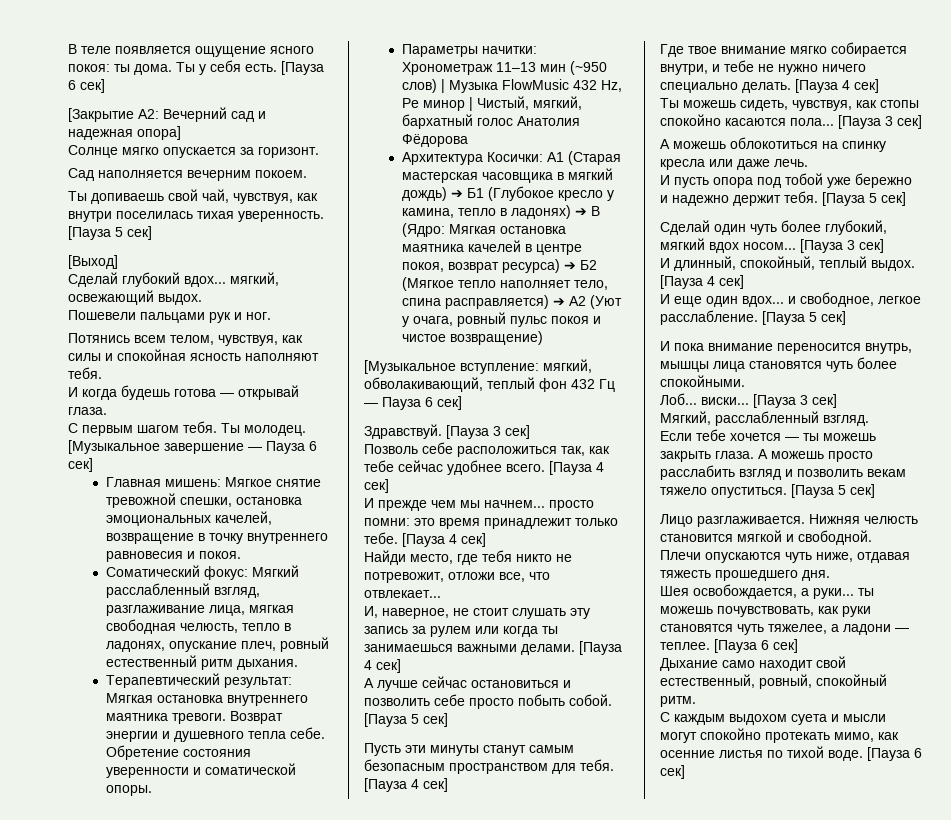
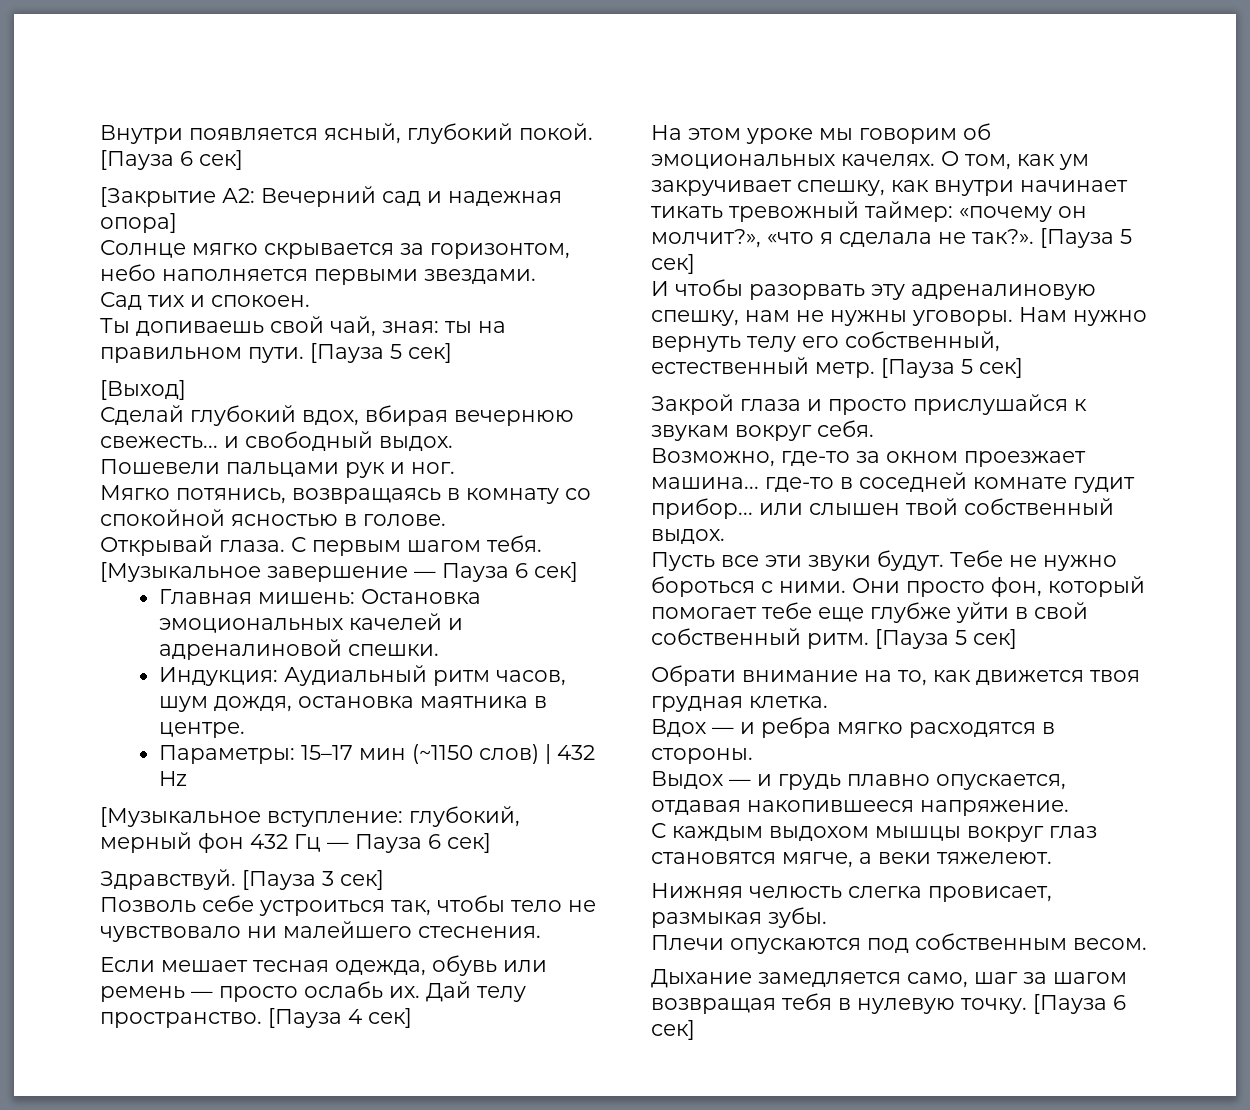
[68,44,314,57] [68,60,277,75] В теле появляется ощущение ясного покоя: ты дома. Ты у себя есть. -> [100,123,593,144] Внутри появляется ясный, глубокий покой.
[163,147,319,158] [68,168,307,181] [68,189,318,204] [68,211,324,222] опускается за горизонт. // Сад наполняется вечерним покоем. // Ты допиваешь свой чай, чувствуя, как внутри поселилась тихая уверенность. -> [264,243,570,259] [100,264,536,285] [100,292,310,310] [100,316,506,337] [100,347,304,363] скрывается за горизонтом, небо наполняется первыми звездами. // Сад тих и спокоен. // Ты допиваешь свой чай, зная: ты на правильном пути.
[184,272,279,287] [68,290,154,305] вдох... мягкий, освежающий -> [302,405,574,426] [100,431,373,451] вдох, вбирая вечернюю свежесть... и свободный
[68,333,303,346] [68,349,319,361] [68,367,102,379] [68,385,299,400] [68,407,107,415] Потянись всем телом, чувствуя, как силы и спокойная ясность наполняют тебя. // И когда будешь готова — открывай глаза. // -> [100,485,591,504] [100,509,446,527] [100,535,285,556] Мягко потянись, возвращаясь в комнату со спокойной ясностью в голове. // Открывай глаза.
[221,423,306,436] Ты молодец. -> (542, 543) none
[224,477,321,487] [105,493,302,508] [105,511,272,526] [105,533,328,544] [105,551,241,562] [105,565,299,580] [105,583,260,598] [105,605,294,616] [105,619,291,634] [105,637,329,652] [105,655,298,670] [105,673,292,688] [105,693,308,706] [105,711,283,724] [105,727,325,742] [105,745,251,760] [105,763,296,778] [105,785,152,796] [401,44,537,57] [401,61,607,75] [401,79,622,93] [401,96,582,111] [401,114,580,129] [401,134,468,147] [401,151,621,165] [401,168,613,183] [401,186,614,201] [401,205,600,219] [401,223,566,237] [401,240,582,255] [401,259,597,273] [401,277,608,291] [401,295,622,309] [401,312,601,327] [401,331,543,345] Мягкое снятие тревожной спешки, остановка эмоциональных качелей, возвращение в точку внутреннего равновесия и покоя. // Соматический фокус: Мягкий расслабленный взгляд, разглаживание лица, мягкая свободная челюсть, тепло в ладонях, опускание плеч, ровный естественный ритм дыхания. // Терапевтический результат: Мягкая остановка внутреннего маятника тревоги. Возврат энергии и душевного тепла себе. Обретение состояния уверенности и соматической опоры. // Параметры начитки: Хронометраж 11–13 мин (~950 слов) | Музыка FlowMusic 432 Hz, Ре минор | Чистый, мягкий, бархатный голос Анатолия Фёдорова // Архитектура Косички: А1 (Старая мастерская часовщика в мягкий дождь) ➔ Б1 (Глубокое кресло у камина, тепло в ладонях) ➔ В (Ядро: Мягкая остановка маятника качелей в центре покоя, возврат ресурса) ➔ Б2 (Мягкое тепло наполняет тело, спина расправляется) ➔ А2 (Уют у очага, ровный пульс покоя и чистое возвращение) -> [361,589,482,604] [159,613,464,633] [159,639,440,660] [159,665,567,686] [159,696,548,712] [159,722,246,738] [159,744,596,764] [159,771,188,786] Остановка эмоциональных качелей и адреналиновой спешки. // Индукция: Аудиальный ритм часов, шум дождя, остановка маятника в центре. // Параметры: 15–17 мин (~1150 слов) | 432 Hz
[543,359,592,373] [364,377,535,392] мягкий, обволакивающий, теплый -> [409,806,520,827] [100,832,192,853] глубокий, мерный
[457,446,610,457] [364,460,604,475] [364,479,389,493] [364,498,594,511] [364,518,618,529] [364,532,486,547] [364,550,572,565] [364,572,550,583] [364,590,441,598] [364,606,590,619] [364,626,558,637] [364,641,622,655] [364,659,401,673] [364,676,571,691] [364,694,612,709] [364,713,448,727] [364,743,574,756] [364,759,614,774] [364,778,448,792] [660,42,907,57] [660,60,866,75] [660,79,879,93] [660,98,919,111] [660,114,922,129] [660,137,886,152] [660,159,808,170] [660,173,912,188] [660,191,906,206] [660,220,887,235] [660,238,884,253] [660,256,915,271] [660,275,744,289] [660,292,921,307] [660,310,846,325] [660,341,912,354] [660,357,897,372] [660,375,745,387] [660,393,837,408] [660,411,869,426] [660,429,876,441] [660,449,873,462] [660,465,906,480] [660,484,875,498] [660,514,918,527] [660,530,872,545] [660,550,910,563] [660,570,830,581] [660,584,874,599] [660,606,871,617] [660,624,909,635] [660,639,798,653] [660,656,846,671] [660,674,887,689] [660,696,696,707] [660,712,886,725] [660,728,899,743] [660,746,863,761] расположиться так, как тебе сейчас удобнее всего. [Пауза 4 сек] // И прежде чем мы начнем... просто помни: это время принадлежит только тебе. [Пауза 4 сек] // Найди место, где тебя никто не потревожит, отложи все, что отвлекает... // И, наверное, не стоит слушать эту запись за рулем или когда ты занимаешься важными делами. [Пауза 4 сек] // А лучше сейчас остановиться и позволить себе просто побыть собой. [Пауза 5 сек] // Пусть эти минуты станут самым безопасным пространством для тебя. [Пауза 4 сек] // Где твое внимание мягко собирается внутри, и тебе не нужно ничего специально делать. [Пауза 4 сек] // Ты можешь сидеть, чувствуя, как стопы спокойно касаются пола... [Пауза 3 сек] // А можешь облокотиться на спинку кресла или даже лечь. // И пусть опора под тобой уже бережно и надежно держит тебя. [Пауза 5 сек] // Сделай один чуть более глубокий, мягкий вдох носом... [Пауза 3 сек] // И длинный, спокойный, теплый выдох. [Пауза 4 сек] // И еще один вдох... и свободное, легкое расслабление. [Пауза 5 сек] // И пока внимание переносится внутрь, мышцы лица становятся чуть более спокойными. // Лоб... виски... [Пауза 3 сек] // Мягкий, расслабленный взгляд. // Если тебе хочется — ты можешь закрыть глаза. А можешь просто расслабить взгляд и позволить векам тяжело опуститься. [Пауза 5 сек] // Лицо разглаживается. Нижняя челюсть становится мягкой и свободной. // Плечи опускаются чуть ниже, отдавая тяжесть прошедшего дня. // Шея освобождается, а руки... ты можешь почувствовать, как руки становятся чуть тяжелее, а ладони — теплее. [Пауза 6 сек] // Дыхание само находит свой естественный, ровный, спокойный ритм. // С каждым выдохом суета и мысли могут спокойно протекать мимо, как осенние листья по тихой воде. -> [259,895,596,916] [100,921,541,942] [100,955,547,976] [100,981,526,1002] [100,1008,412,1028] [651,123,991,144] [651,151,1089,170] [651,180,1128,196] [651,201,1087,222] [651,228,1132,248] [651,254,695,274] [651,279,1096,300] [651,307,1147,326] [651,331,1000,352] [651,357,1023,378] [651,394,1087,415] [651,420,874,441] [651,448,1086,467] [651,472,1135,493] [651,498,1114,519] [651,529,725,544] [651,550,1117,571] [651,576,1145,597] [651,602,1088,623] [651,628,1017,649] [651,665,1140,686] [651,696,828,712] [651,717,1055,738] [651,748,753,764] [651,771,1066,790] [651,800,1069,816] [651,823,1097,842] [651,852,1052,868] [651,883,1052,902] [651,907,827,928] [651,933,1147,954] [651,969,1127,988] [651,993,1027,1014] устроиться так, чтобы тело не чувствовало ни малейшего стеснения. // Если мешает тесная одежда, обувь или ремень — просто ослабь их. Дай телу пространство. [Пауза 4 сек] // На этом уроке мы говорим об эмоциональных качелях. О том, как ум закручивает спешку, как внутри начинает тикать тревожный таймер: «почему он молчит?», «что я сделала не так?». [Пауза 5 сек] // И чтобы разорвать эту адреналиновую спешку, нам не нужны уговоры. Нам нужно вернуть телу его собственный, естественный метр. [Пауза 5 сек] // Закрой глаза и просто прислушайся к звукам вокруг себя. // Возможно, где-то за окном проезжает машина... где-то в соседней комнате гудит прибор... или слышен твой собственный выдох. // Пусть все эти звуки будут. Тебе не нужно бороться с ними. Они просто фон, который помогает тебе еще глубже уйти в свой собственный ритм. [Пауза 5 сек] // Обрати внимание на то, как движется твоя грудная клетка. // Вдох — и ребра мягко расходятся в стороны. // Выдох — и грудь плавно опускается, отдавая накопившееся напряжение. // С каждым выдохом мышцы вокруг глаз становятся мягче, а веки тяжелеют. // Нижняя челюсть слегка провисает, размыкая зубы. // Плечи опускаются под собственным весом. // Дыхание замедляется само, шаг за шагом возвращая тебя в нулевую точку.

